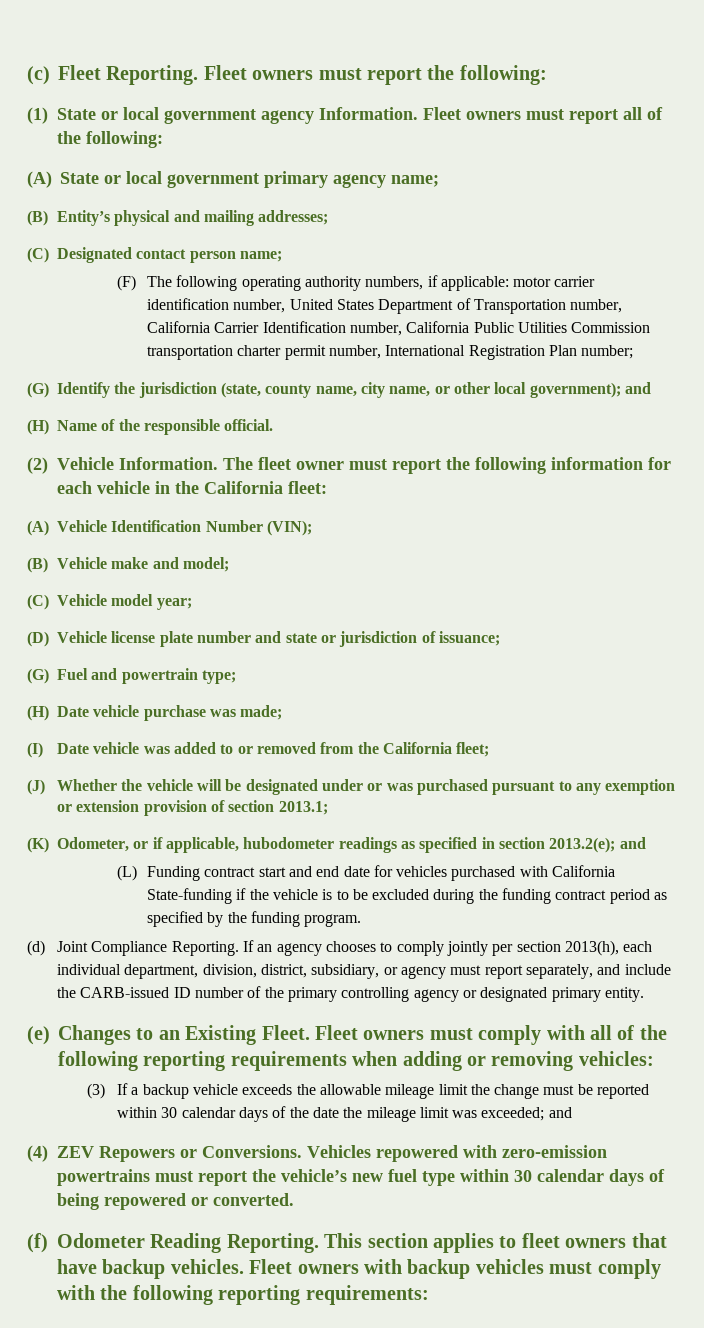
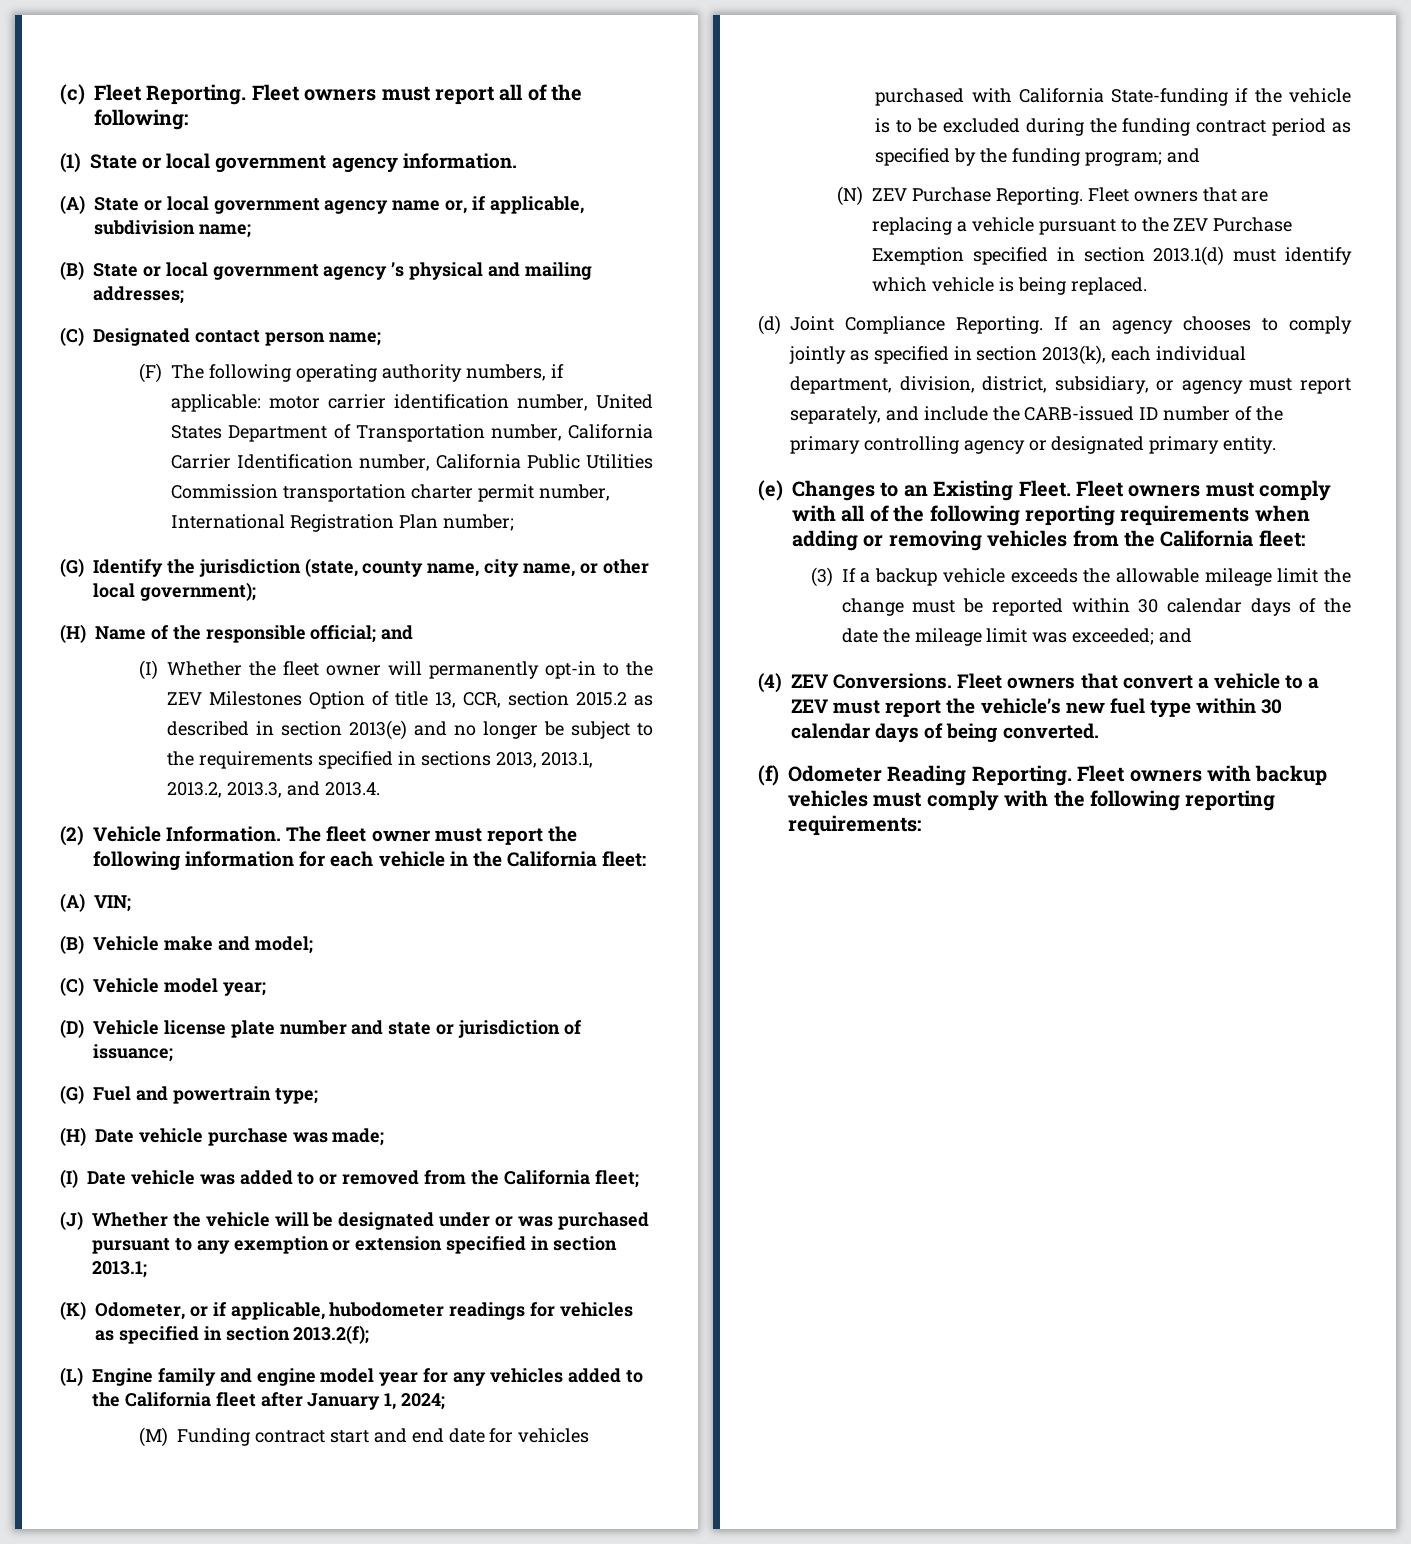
[427,65,547,85] [27,107,618,124] the following: // (1) State or local government agency Information. Fleet owners must report -> (494, 95) none
[27,171,439,188] [27,210,110,226] (A) State or local government primary agency name; // (B) Entity’s -> [60,153,517,173] [60,195,584,214] [94,220,251,238] [60,261,405,280] (1) State or local government agency information. // (A) State or local government agency name or, if applicable, subdivision name; // (B) State or local government agency ’s
[624,382,651,394] and -> (256, 591) none
[224,419,274,431] official. -> [310,625,414,643] [139,660,654,680] [167,691,653,709] [167,720,653,740] [167,751,594,769] [167,781,380,798] official; and // (I) Whether the fleet owner will permanently opt-in to the ZEV Milestones Option of title 13, CCR, section 2015.2 as described in section 2013(e) and no longer be subject to the requirements specified in sections 2013, 2013.1, 2013.2, 2013.3, and 2013.4.
[57,520,312,536] Vehicle Identification Number (VIN); -> [94,895,131,912] VIN;
[143,800,225,816] provision of -> [446,1236,550,1254] specified in
[400,837,646,853] [116,865,137,881] as specified in section 2013.2(e); and // (L) -> [530,1302,634,1317] [95,1325,370,1344] [60,1367,643,1386] [92,1392,446,1410] [139,1427,169,1447] for vehicles as specified in section 2013.2(f); // (L) Engine family and engine model year for any vehicles added to the California fleet after January 1, 2024; // (M)
[304,914,362,927] program. -> [1084,148,1200,166] [837,186,1269,206] [872,217,1293,235] [872,246,1352,266] [872,277,1147,295] program; and // (N) ZEV Purchase Reporting. Fleet owners that are replacing a vehicle pursuant to the ZEV Purchase Exemption specified in section 2013.1(d) must identify which vehicle is being replaced.
[492,940,619,956] per section 2013(h), -> [849,345,1107,365] as specified in section 2013(k),
[578,1051,654,1066] vehicles: -> [987,530,1305,547] vehicles from the California fleet:
[98,1145,607,1162] [56,1169,150,1186] Repowers or Conversions. Vehicles repowered with zero-emission powertrains -> [833,673,1320,689] [791,699,828,713] Conversions. Fleet owners that convert a vehicle to a ZEV
[103,1193,208,1210] repowered or -> (998, 733) none
[324,1233,667,1253] [56,1259,244,1279] This section applies to fleet owners that have backup vehicles. -> (1072, 775) none

